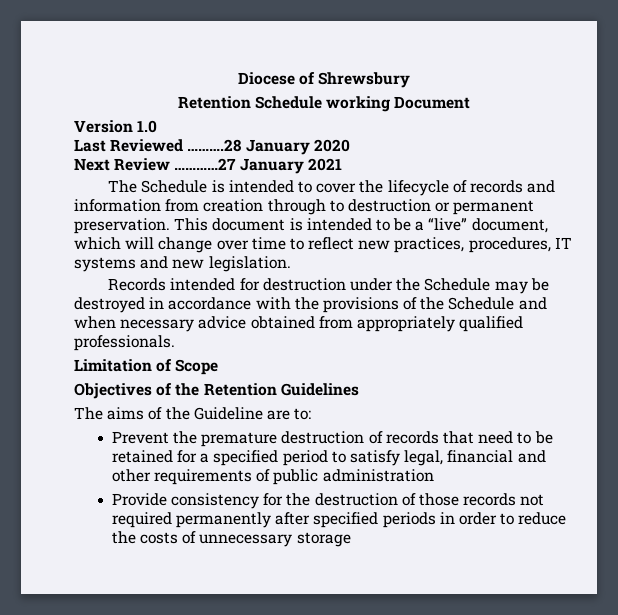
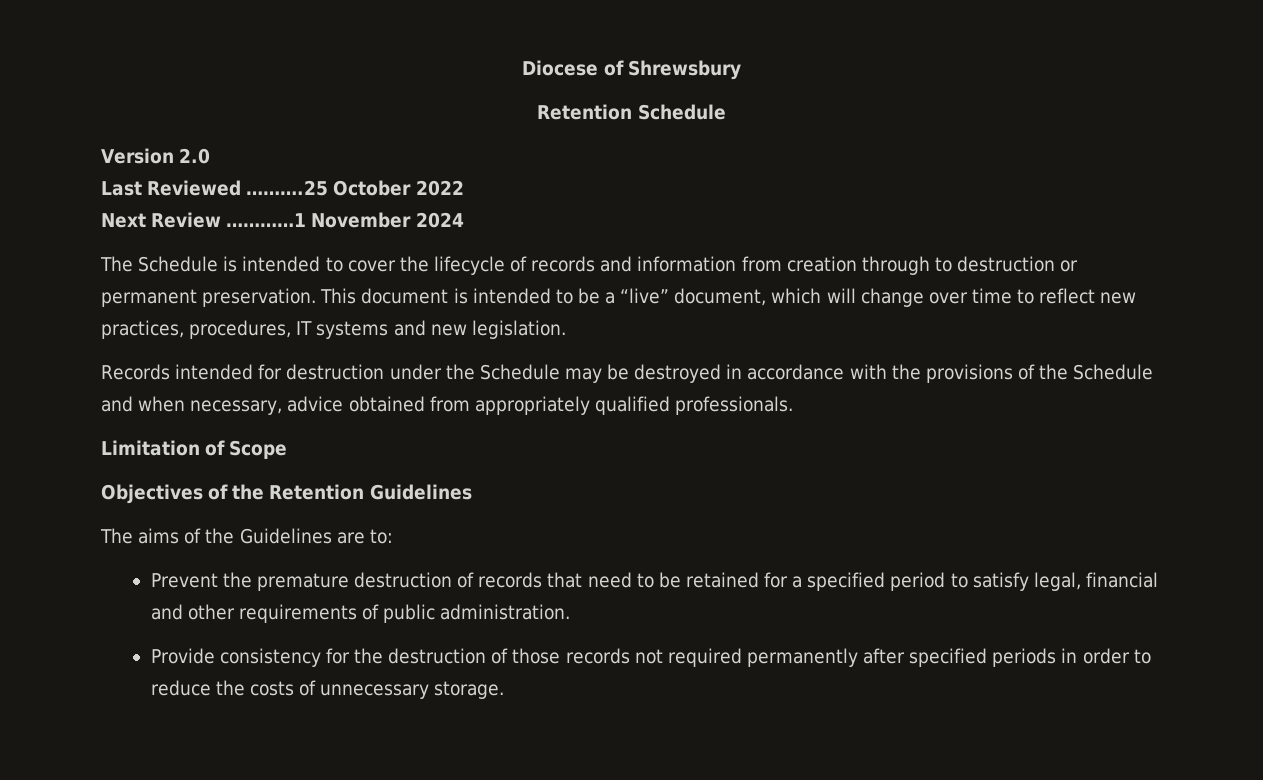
[326,96,471,112] working Document -> (726, 112) none
[137,120,158,133] 1.0 -> [179,148,211,164] 2.0
[187,139,350,155] ……….28 January 2020 -> [246,180,464,196] ……….25 October 2022
[174,158,342,174] …………27 January 2021 -> [226,212,464,228] …………1 November 2024
[120,319,195,332] necessary -> [190,400,283,415] necessary,
[193,407,263,420] Guideline -> [239,528,332,544] Guidelines
[322,469,434,482] administration -> [440,604,571,620] administration.
[296,532,351,547] storage -> [434,681,505,699] storage.

